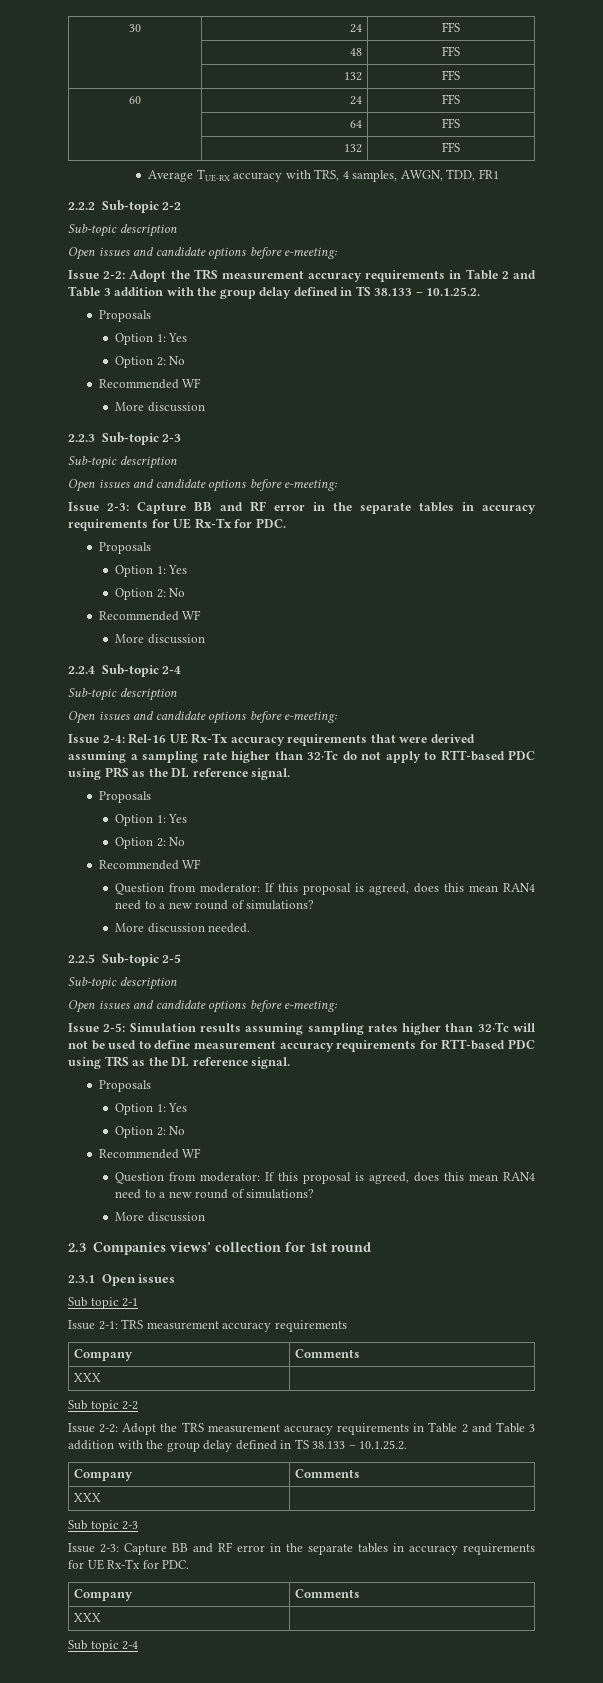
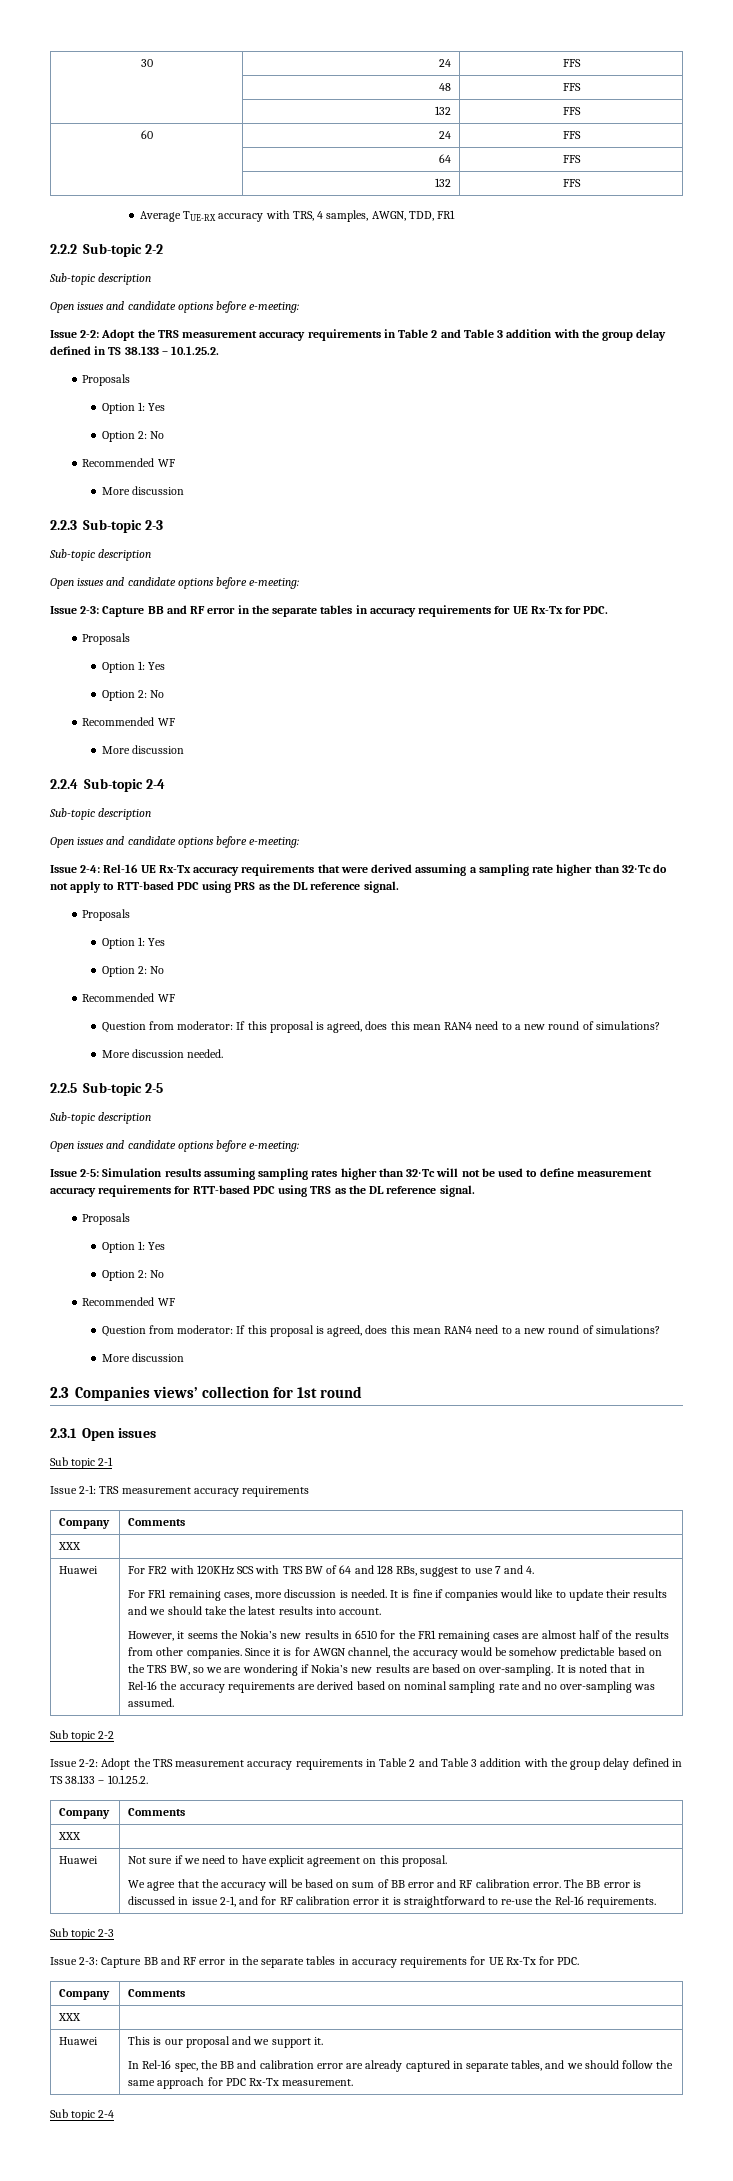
(101, 1377) none -> [59,1566,99,1574] [128,1565,535,1577] [128,1589,668,1601] [128,1606,382,1615] [128,1630,669,1642] [128,1647,662,1659] [128,1664,645,1676] [128,1681,656,1693] [128,1698,175,1707] // Huawei | For FR2 with 120KHz SCS with TRS BW of 64 and 128 RBs, suggest to use 7 and 4. // For FR1 remaining cases, more discussion is needed. It is fine if companies would like to update their results and we should take the latest results into account. // However, it seems the Nokia’s new results in 6510 for the FR1 remaining cases are almost half of the results from other companies. Since it is for AWGN channel, the accuracy would be somehow predictable based on the TRS BW, so we are wondering if Nokia’s new results are based on over-sampling. It is noted that in Rel-16 the accuracy requirements are derived based on nominal sampling rate and no over-sampling was assumed.
(101, 1497) none -> [59,1856,99,1864] [128,1855,447,1867] [128,1879,641,1891] [128,1896,656,1908] // Huawei | Not sure if we need to have explicit agreement on this proposal. // We agree that the accuracy will be based on sum of BB error and RF calibration error. The BB error is discussed in issue 2-1, and for RF calibration error it is straightforward to re-use the Rel-16 requirements.
(101, 1617) none -> [59,2037,99,2045] [128,2036,323,2048] [128,2060,674,2072] [128,2077,354,2089] // Huawei | This is our proposal and we support it. // In Rel-16 spec, the BB and calibration error are already captured in separate tables, and we should follow the same approach for PDC Rx-Tx measurement.

